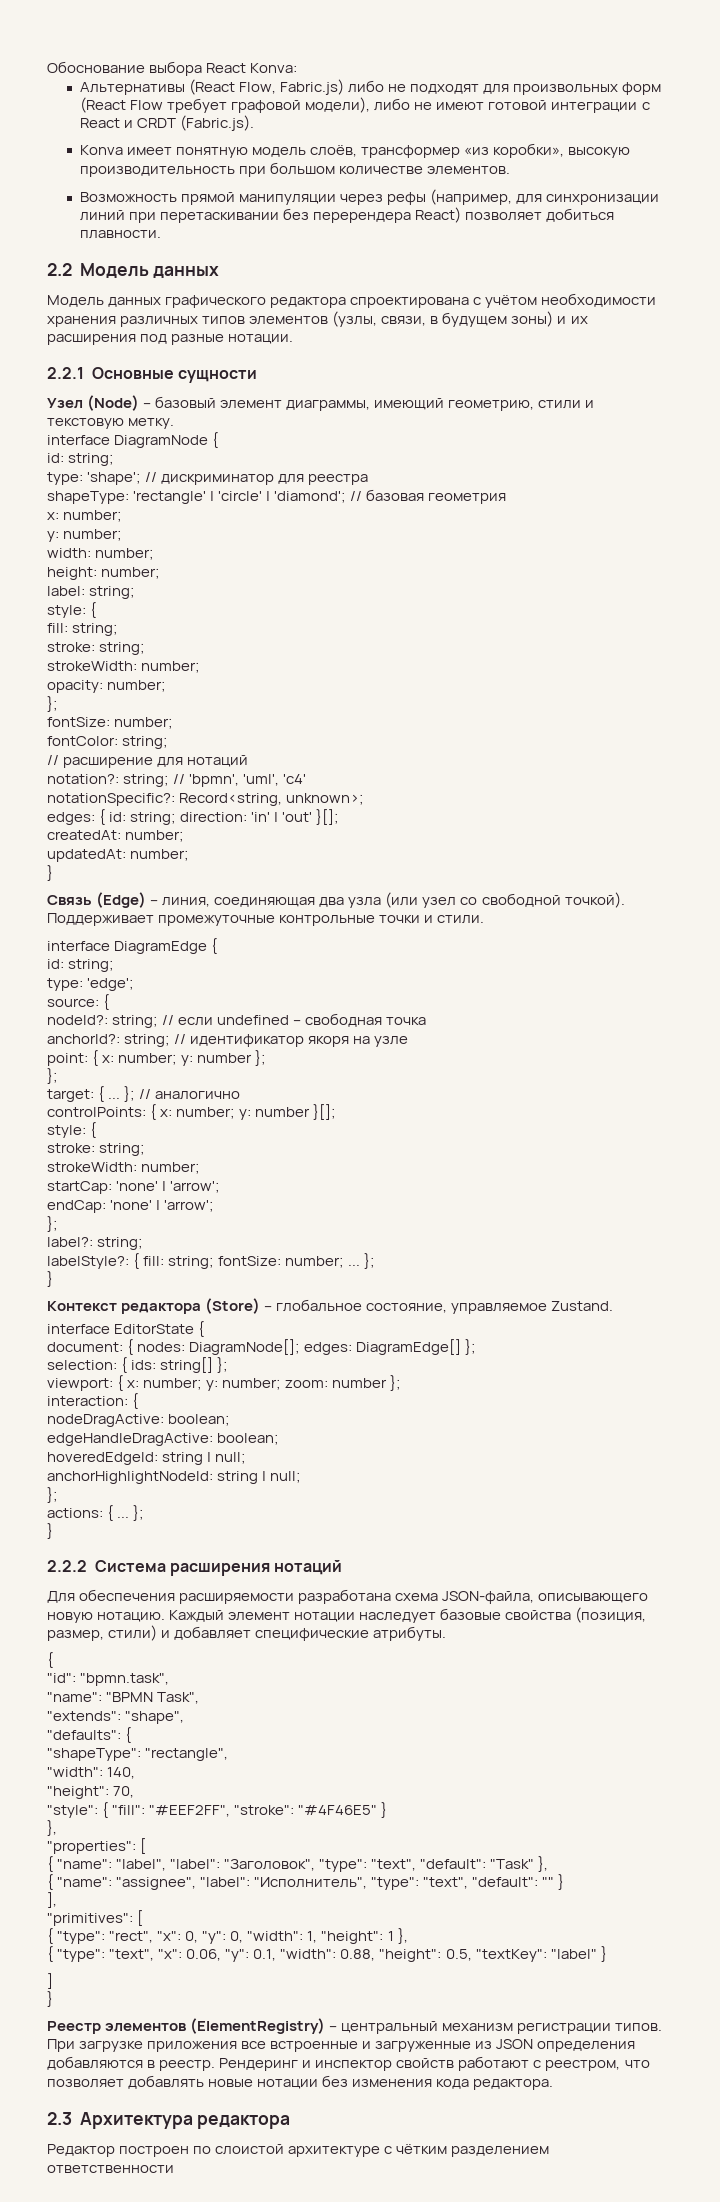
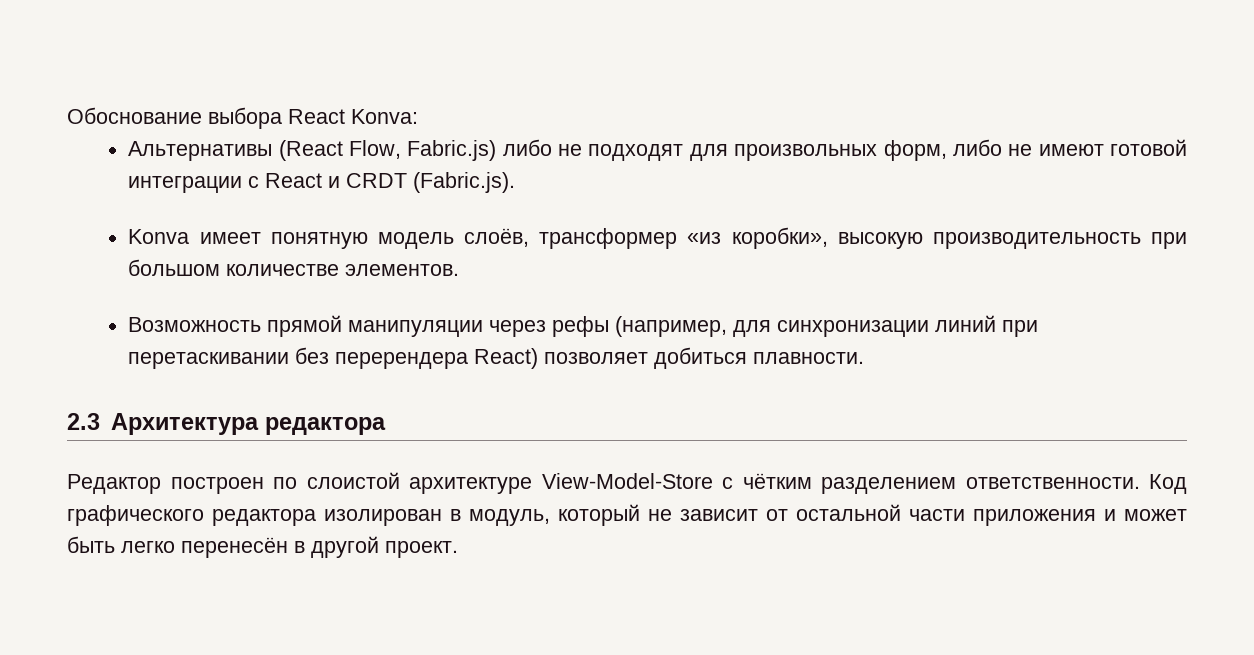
[622,82,662,95] [80,97,371,113] форм (React Flow требует графовой модели), -> [883,140,947,161] форм,
[47,263,220,278] [47,293,657,308] [47,311,588,327] [47,334,294,345] [47,367,257,383] [47,395,595,411] [47,418,175,429] [47,432,219,448] [47,453,115,466] [47,472,369,485] [47,489,507,504] [47,510,123,522] [47,529,123,542] [47,548,155,560] [47,567,161,580] [47,586,136,599] [47,602,97,618] [47,623,119,636] [47,642,146,655] [47,661,201,673] [47,680,167,693] [47,696,58,712] [47,717,174,729] [47,736,169,749] [47,755,249,768] [47,774,307,787] [47,793,365,806] [47,809,340,825] [47,830,185,842] [47,849,190,862] [47,865,53,881] [47,892,625,908] [47,913,485,926] [47,938,218,954] [47,959,115,972] [47,978,135,991] [47,994,110,1010] [47,1013,427,1028] [47,1034,409,1047] [47,1050,267,1066] [47,1068,58,1084] [47,1086,241,1102] [47,1104,337,1120] [47,1122,97,1138] [47,1143,146,1156] [47,1162,201,1174] [47,1181,221,1194] [47,1200,215,1213] [47,1216,58,1232] [47,1237,144,1250] [47,1253,376,1269] [47,1271,53,1287] [47,1298,614,1314] [47,1321,205,1337] [47,1339,477,1355] [47,1357,229,1373] [47,1375,402,1391] [47,1393,139,1409] [47,1414,231,1427] [47,1433,280,1446] [47,1452,247,1465] [47,1471,302,1484] [47,1487,58,1503] [47,1505,145,1521] [47,1523,53,1539] [47,1560,343,1576] [47,1589,649,1604] [47,1607,647,1623] [47,1625,447,1641] [47,1652,53,1668] [47,1673,170,1686] [47,1692,200,1704] [47,1711,185,1724] [47,1727,132,1743] [47,1748,229,1761] [47,1767,136,1779] [47,1786,135,1799] [47,1802,388,1818] [47,1820,57,1836] [47,1838,147,1854] [47,1856,549,1872] [47,1874,565,1890] [47,1892,57,1908] [47,1910,144,1926] [47,1928,408,1944] [47,1946,607,1962] [47,1973,53,1989] [47,1991,53,2007] [47,2018,663,2034] [47,2039,636,2052] [47,2056,650,2071] [47,2075,554,2090] // 2.2 Модель данных // Модель данных графического редактора спроектирована с учётом необходимости хранения различных типов элементов (узлы, связи, в будущем зоны) и их расширения под разные нотации. // 2.2.1 Основные сущности // Узел (Node) – базовый элемент диаграммы, имеющий геометрию, стили и текстовую метку. // interface DiagramNode { // id: string; // type: 'shape'; // дискриминатор для реестра // shapeType: 'rectangle' | 'circle' | 'diamond'; // базовая геометрия // x: number; // y: number; // width: number; // height: number; // label: string; // style: { // fill: string; // stroke: string; // strokeWidth: number; // opacity: number; // }; // fontSize: number; // fontColor: string; // // расширение для нотаций // notation?: string; // 'bpmn', 'uml', 'c4' // notationSpecific?: Record<string, unknown>; // edges: { id: string; direction: 'in' | 'out' }[]; // createdAt: number; // updatedAt: number; // } // Связь (Edge) – линия, соединяющая два узла (или узел со свободной точкой). Поддерживает промежуточные контрольные точки и стили. // interface DiagramEdge { // id: string; // type: 'edge'; // source: { // nodeId?: string; // если undefined – свободная точка // anchorId?: string; // идентификатор якоря на узле // point: { x: number; y: number }; // }; // target: { ... }; // аналогично // controlPoints: { x: number; y: number }[]; // style: { // stroke: string; // strokeWidth: number; // startCap: 'none' | 'arrow'; // endCap: 'none' | 'arrow'; // }; // label?: string; // labelStyle?: { fill: string; fontSize: number; ... }; // } // Контекст редактора (Store) – глобальное состояние, управляемое Zustand. // interface EditorState { // document: { nodes: DiagramNode[]; edges: DiagramEdge[] }; // selection: { ids: string[] }; // viewport: { x: number; y: number; zoom: number }; // interaction: { // nodeDragActive: boolean; // edgeHandleDragActive: boolean; // hoveredEdgeId: string | null; // anchorHighlightNodeId: string | null; // }; // actions: { ... }; // } // 2.2.2 Система расширения нотаций // Для обеспечения расширяемости разработана схема JSON-файла, описывающего новую нотацию. Каждый элемент нотации наследует базовые свойства (позиция, размер, стили) и добавляет специфические атрибуты. // { // "id": "bpmn.task", // "name": "BPMN Task", // "extends": "shape", // "defaults": { // "shapeType": "rectangle", // "width": 140, // "height": 70, // "style": { "fill": "#EEF2FF", "stroke": "#4F46E5" } // }, // "properties": [ // { "name": "label", "label": "Заголовок", "type": "text", "default": "Task" }, // { "name": "assignee", "label": "Исполнитель", "type": "text", "default": "" } // ], // "primitives": [ // { "type": "rect", "x": 0, "y": 0, "width": 1, "height": 1 }, // { "type": "text", "x": 0.06, "y": 0.1, "width": 0.88, "height": 0.5, "textKey": "label" } // ] // } // Реестр элементов (ElementRegistry) – центральный механизм регистрации типов. При загрузке приложения все встроенные и загруженные из JSON определения добавляются в реестр. Рендеринг и инспектор свойств работают с реестром, что позволяет добавлять новые нотации без изменения кода редактора. -> (865, 358) none
(381, 2151) none -> [541,473,713,489] View-Model-Store
[47,2165,174,2173] ответственности -> [965,474,1187,494] [67,504,1187,526] [67,536,458,558] ответственности. Код графического редактора изолирован в модуль, который не зависит от остальной части приложения и может быть легко перенесён в другой проект.

